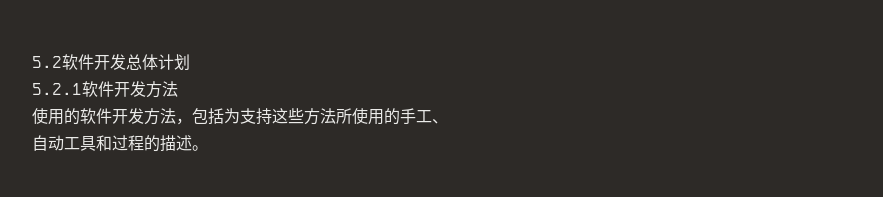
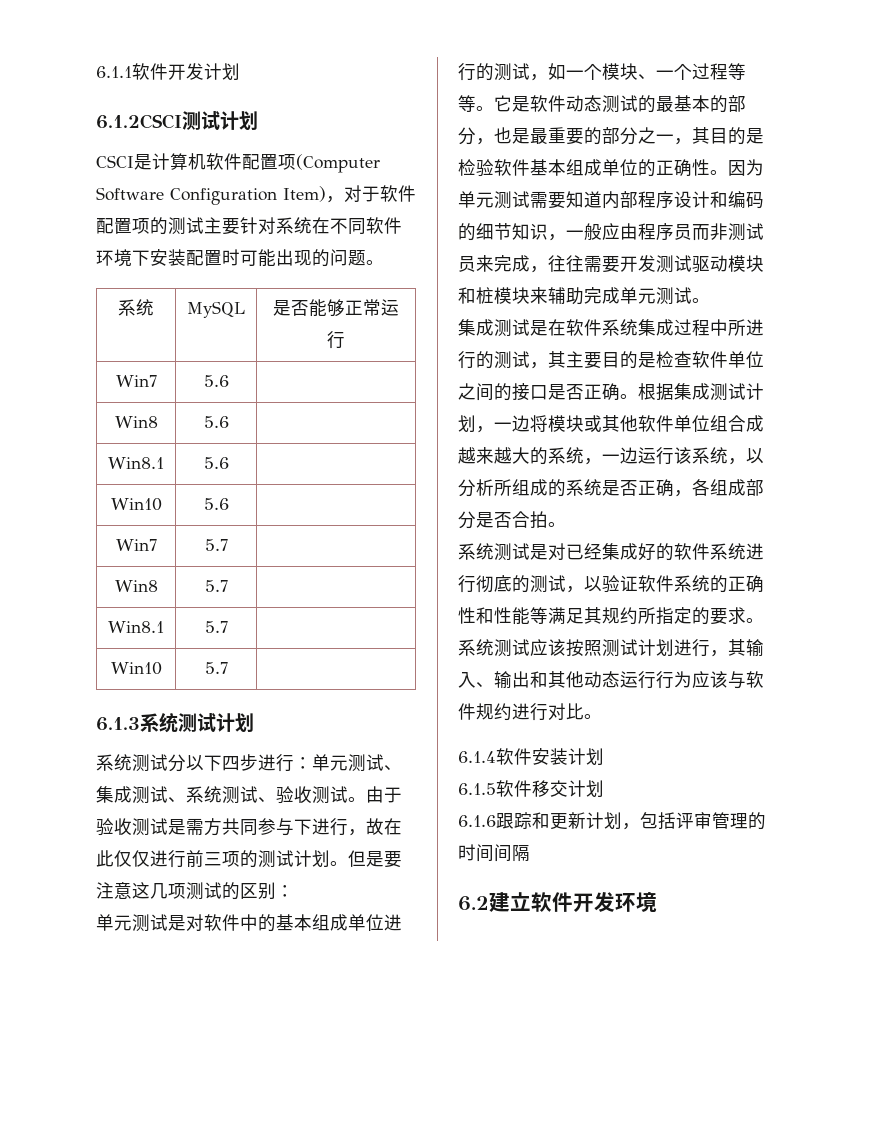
[32,54,190,70] [32,81,178,98] [32,108,448,125] [32,135,208,152] 5.2软件开发总体计划 // 5.2.1软件开发方法 // 使用的软件开发方法，包括为支持这些方法所使用的手工、 // 自动工具和过程的描述。 -> [96,63,240,80] [96,111,258,130] [96,153,380,173] [96,185,416,205] [96,217,402,235] [96,249,384,267] [118,299,154,316] [187,301,245,318] [273,299,399,317] [327,331,345,349] [115,375,157,387] [203,375,229,387] [114,416,158,428] [203,416,229,428] [108,457,164,469] [203,457,229,469] [110,498,162,511] [203,498,229,510] [115,539,157,551] [204,539,228,551] [114,580,158,592] [204,580,228,592] [108,621,164,633] [204,621,228,633] [110,662,162,675] [204,662,228,674] [96,712,254,733] [96,754,402,772] [96,786,402,804] [96,818,402,836] [96,850,402,868] [96,882,294,900] [96,914,402,932] [458,63,746,81] [458,95,746,113] [458,127,764,145] [458,159,764,177] [458,191,764,209] [458,223,764,241] [458,255,764,273] [458,287,710,305] [458,319,764,337] [458,351,764,369] [458,383,764,401] [458,415,764,433] [458,447,764,465] [458,479,764,497] [458,511,566,529] [458,543,764,561] [458,575,764,593] [458,607,764,625] [458,639,764,657] [458,671,764,689] [458,703,602,721] [458,748,604,765] [458,780,604,797] [458,812,766,830] [458,844,530,862] [458,892,657,912] 6.1.1软件开发计划 // 6.1.2CSCI测试计划 // CSCI是计算机软件配置项(Computer Software Configuration Item)，对于软件配置项的测试主要针对系统在不同软件环境下安装配置时可能出现的问题。 // 系统 | MySQL | 是否能够正常运行 // Win7 | 5.6 | // Win8 | 5.6 | // Win8.1 | 5.6 | // Win10 | 5.6 | // Win7 | 5.7 | // Win8 | 5.7 | // Win8.1 | 5.7 | // Win10 | 5.7 | // 6.1.3系统测试计划 // 系统测试分以下四步进行：单元测试、集成测试、系统测试、验收测试。由于验收测试是需方共同参与下进行，故在此仅仅进行前三项的测试计划。但是要注意这几项测试的区别： // 单元测试是对软件中的基本组成单位进行的测试，如一个模块、一个过程等等。它是软件动态测试的最基本的部分，也是最重要的部分之一，其目的是检验软件基本组成单位的正确性。因为单元测试需要知道内部程序设计和编码的细节知识，一般应由程序员而非测试员来完成，往往需要开发测试驱动模块和桩模块来辅助完成单元测试。 // 集成测试是在软件系统集成过程中所进行的测试，其主要目的是检查软件单位之间的接口是否正确。根据集成测试计划，一边将模块或其他软件单位组合成越来越大的系统，一边运行该系统，以分析所组成的系统是否正确，各组成部分是否合拍。 // 系统测试是对已经集成好的软件系统进行彻底的测试，以验证软件系统的正确性和性能等满足其规约所指定的要求。系统测试应该按照测试计划进行，其输入、输出和其他动态运行行为应该与软件规约进行对比。 // 6.1.4软件安装计划 // 6.1.5软件移交计划 // 6.1.6跟踪和更新计划，包括评审管理的时间间隔 // 6.2建立软件开发环境

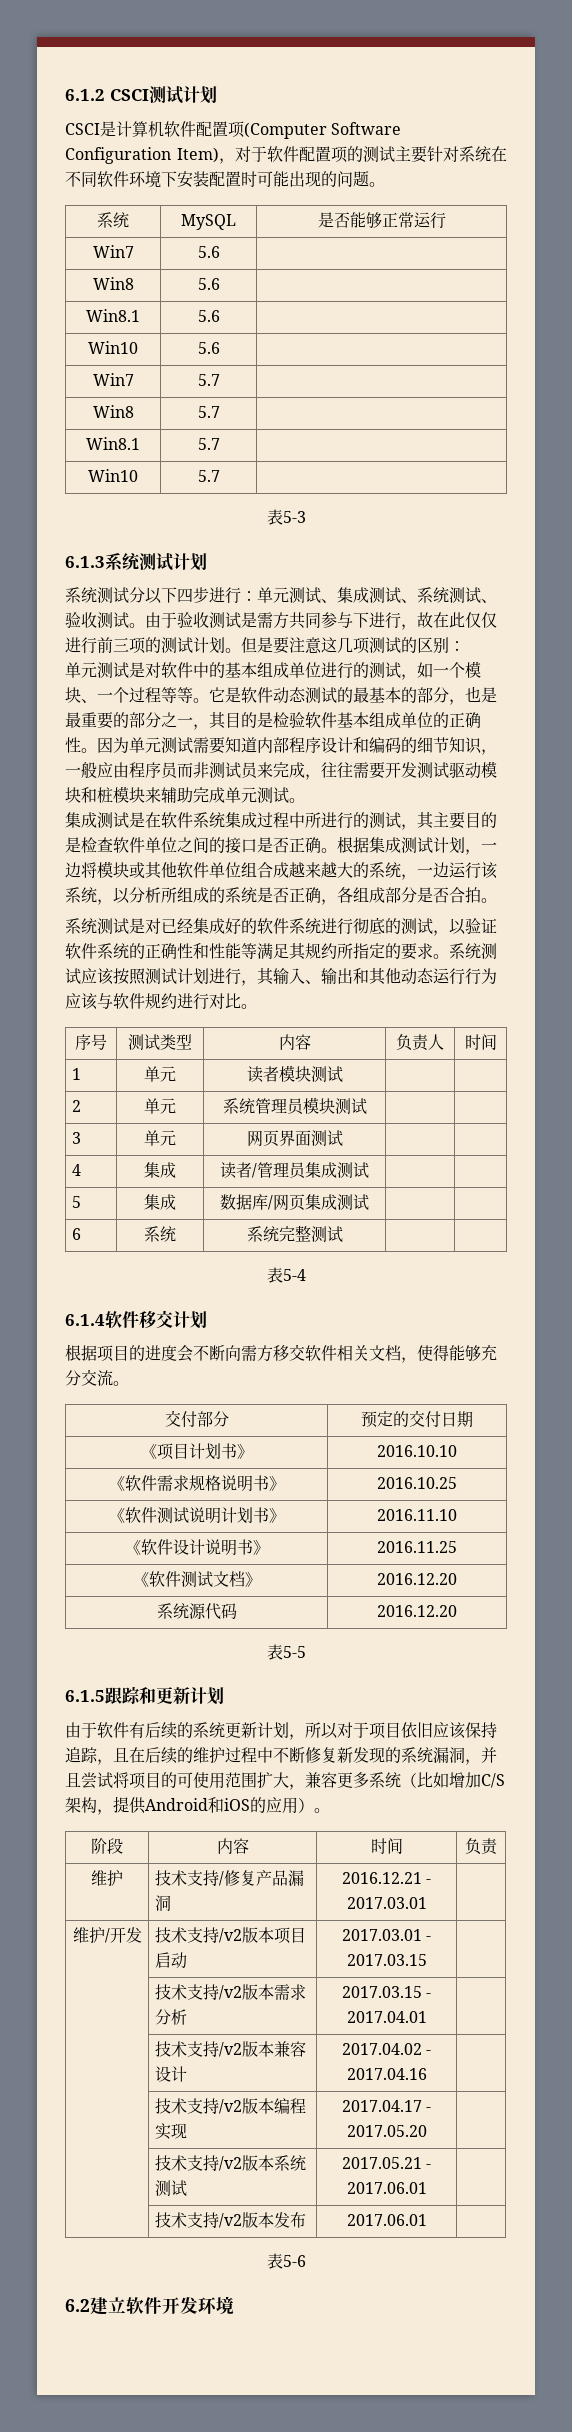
[96,63,240,80] [96,114,182,129] 6.1.1软件开发计划 // 6.1.2CSCI -> [65,89,149,101] 6.1.2 CSCI
(228, 668) none -> [266,509,306,525] // 表5-3
[458,748,604,765] [458,780,604,797] [458,812,766,830] [458,844,530,862] // 6.1.4软件安装计划 // 6.1.5软件移交计划 // 6.1.6跟踪和更新计划，包括评审管理的时间间隔 -> [75,1034,107,1050] [128,1034,192,1050] [278,1034,311,1050] [396,1034,444,1051] [464,1034,497,1050] [72,1068,82,1080] [144,1066,176,1082] [246,1065,343,1083] [72,1100,82,1112] [144,1098,176,1114] [222,1097,367,1115] [72,1132,82,1144] [144,1130,176,1146] [246,1130,343,1147] [72,1164,82,1176] [144,1162,176,1178] [220,1162,369,1179] [72,1196,82,1208] [144,1194,176,1210] [220,1194,369,1211] [72,1228,82,1240] [144,1226,176,1242] [246,1225,343,1242] [266,1267,306,1283] [65,1310,207,1329] [65,1344,497,1363] [65,1369,129,1386] [164,1410,229,1428] [361,1410,473,1428] [140,1443,253,1460] [377,1445,457,1457] [108,1475,285,1492] [377,1477,457,1489] [108,1507,285,1524] [377,1509,457,1521] [124,1539,269,1556] [377,1541,457,1553] [132,1571,261,1587] [377,1573,457,1585] [156,1603,237,1620] [377,1605,457,1617] [266,1644,306,1660] [65,1687,224,1705] [65,1722,497,1740] [65,1747,497,1765] [65,1772,505,1790] [65,1796,330,1815] [91,1838,123,1854] [216,1838,249,1854] [370,1838,403,1854] [465,1838,498,1855] [91,1870,123,1886] [155,1870,305,1886] [155,1895,172,1912] [341,1872,432,1884] [346,1897,427,1909] [72,1927,142,1943] [155,1927,307,1944] [155,1952,188,1969] [341,1929,432,1941] [346,1954,427,1966] [155,1984,307,2000] [155,2009,188,2025] [341,1986,432,1998] [346,2011,427,2023] [155,2041,307,2057] [155,2066,188,2082] [341,2043,432,2055] [346,2068,427,2080] [155,2098,307,2114] [155,2123,188,2140] [341,2100,432,2112] [346,2125,427,2137] [155,2155,307,2171] [155,2180,188,2196] [341,2157,432,2169] [346,2182,427,2194] [155,2212,307,2228] [346,2214,427,2226] [266,2253,306,2269] // 序号 | 测试类型 | 内容 | 负责人 | 时间 // 1 | 单元 | 读者模块测试 | | // 2 | 单元 | 系统管理员模块测试 | | // 3 | 单元 | 网页界面测试 | | // 4 | 集成 | 读者/管理员集成测试 | | // 5 | 集成 | 数据库/网页集成测试 | | // 6 | 系统 | 系统完整测试 | | // 表5-4 // 6.1.4软件移交计划 // 根据项目的进度会不断向需方移交软件相关文档，使得能够充分交流。 // 交付部分 | 预定的交付日期 // 《项目计划书》 | 2016.10.10 // 《软件需求规格说明书》 | 2016.10.25 // 《软件测试说明计划书》 | 2016.11.10 // 《软件设计说明书》 | 2016.11.25 // 《软件测试文档》 | 2016.12.20 // 系统源代码 | 2016.12.20 // 表5-5 // 6.1.5跟踪和更新计划 // 由于软件有后续的系统更新计划，所以对于项目依旧应该保持追踪，且在后续的维护过程中不断修复新发现的系统漏洞，并且尝试将项目的可使用范围扩大，兼容更多系统（比如增加C/S架构，提供Android和iOS的应用）。 // 阶段 | 内容 | 时间 | 负责 // 维护 | 技术支持/修复产品漏洞 | 2016.12.21 - 2017.03.01 | // 维护/开发 | 技术支持/v2版本项目启动 | 2017.03.01 - 2017.03.15 | // | 技术支持/v2版本需求分析 | 2017.03.15 - 2017.04.01 | // | 技术支持/v2版本兼容设计 | 2017.04.02 - 2017.04.16 | // | 技术支持/v2版本编程实现 | 2017.04.17 - 2017.05.20 | // | 技术支持/v2版本系统测试 | 2017.05.21 - 2017.06.01 | // | 技术支持/v2版本发布 | 2017.06.01 | // 表5-6

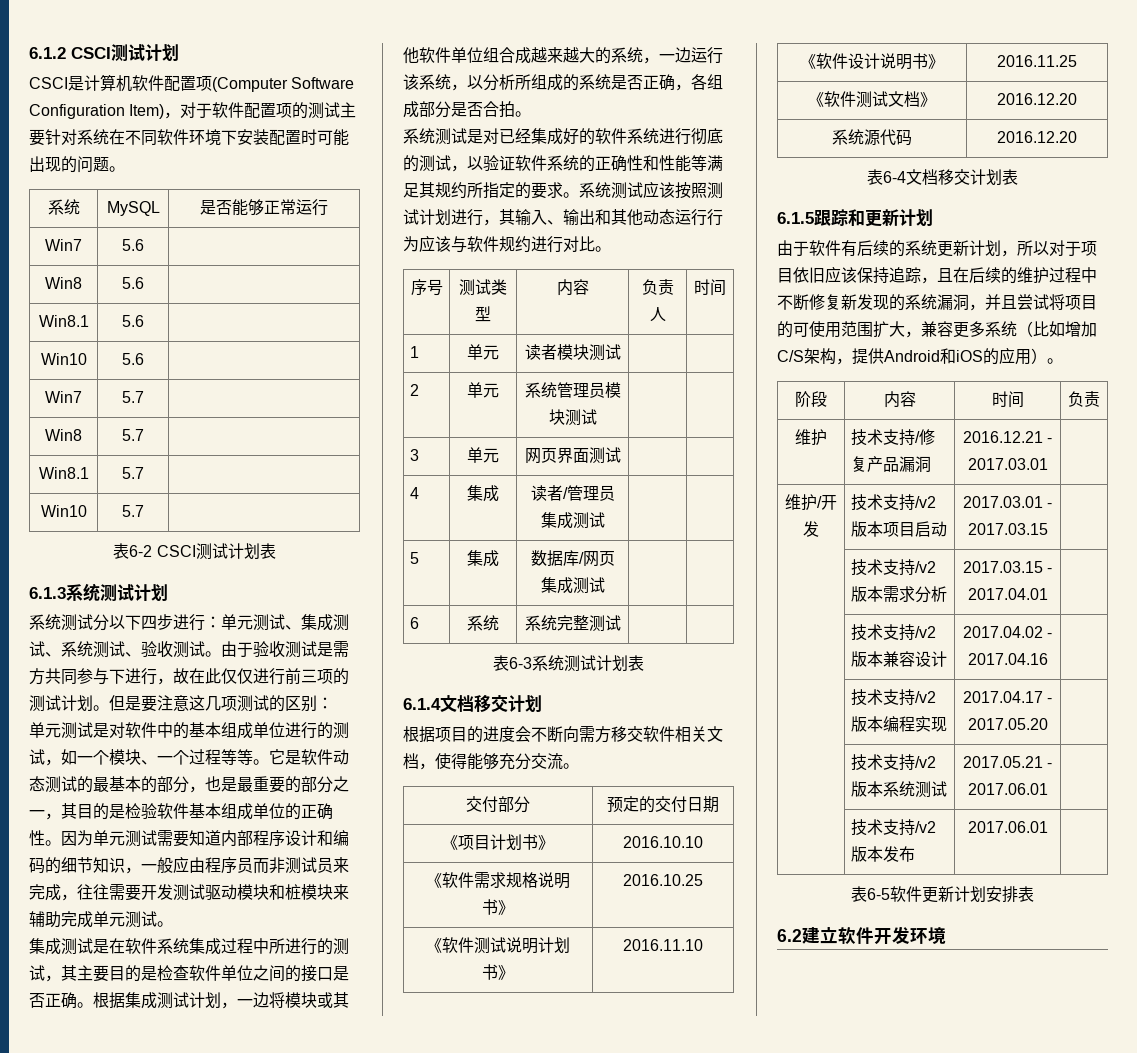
[282,511,306,523] 5-3 -> [129,543,276,560] 6-2 CSCI测试计划表
[282,1269,306,1281] 5-4 -> [509,655,644,672] 6-3系统测试计划表
[105,1311,139,1328] 软件 -> [440,695,474,713] 文档
[282,1646,306,1658] 5-5 -> [883,169,1018,185] 6-4文档移交计划表
[282,2255,306,2267] 5-6 -> [867,886,1034,903] 6-5软件更新计划安排表

